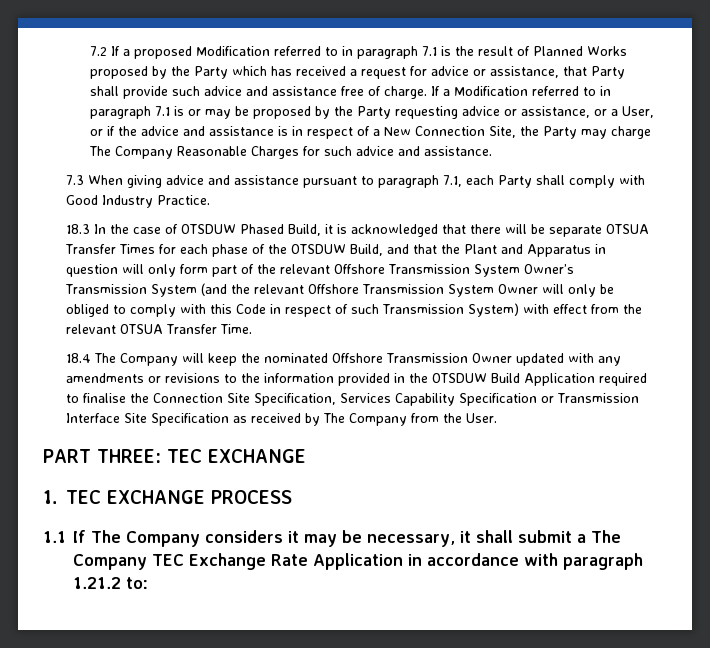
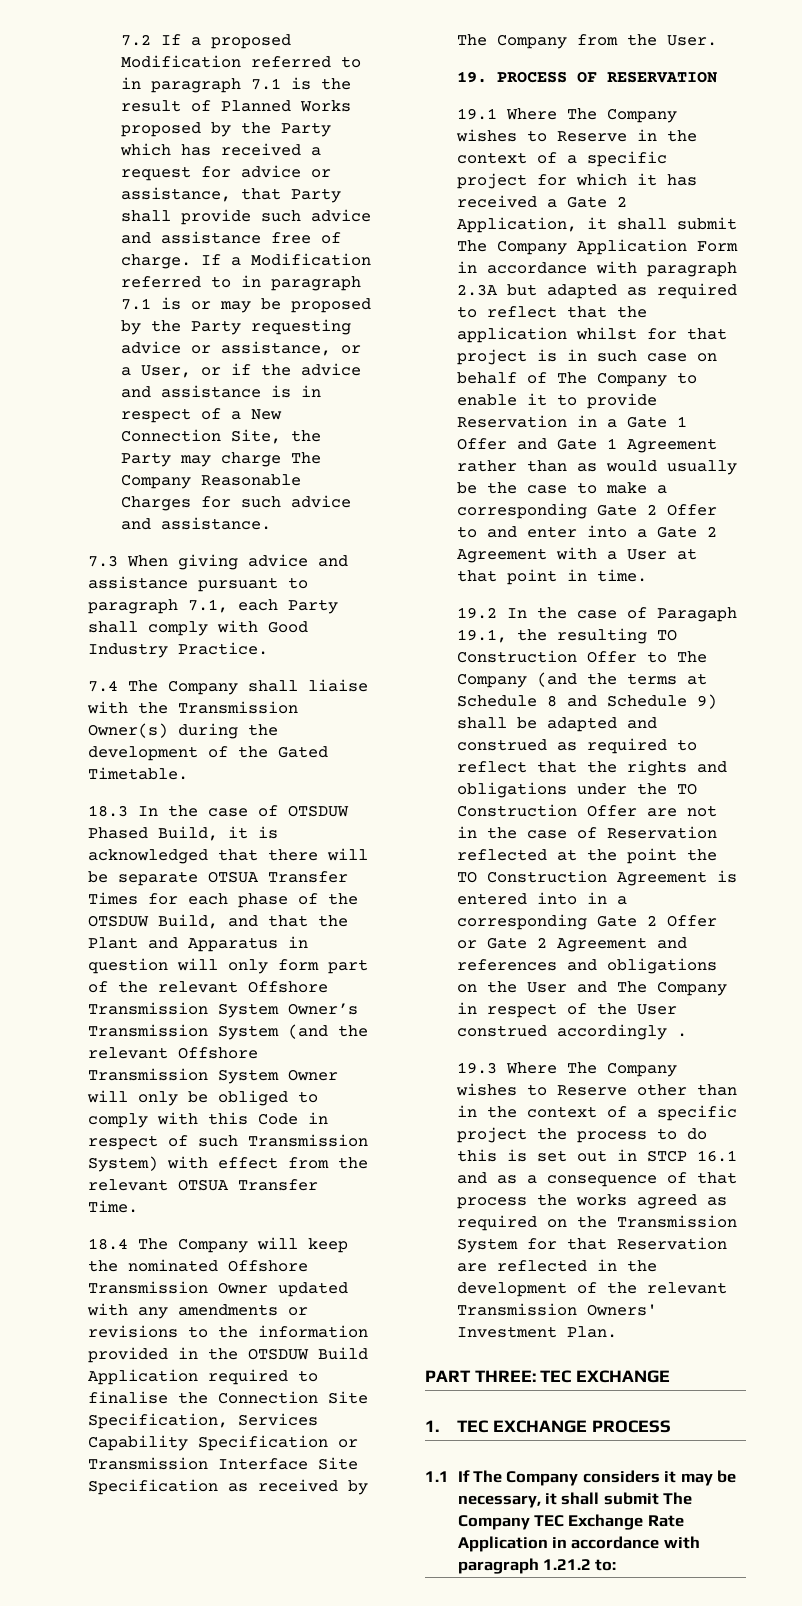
(211, 200) none -> [88,679,369,695] [87,701,299,714] [88,723,279,739] [88,746,329,761] [88,767,189,780] // 7.4 The Company shall liaise with the Transmission Owner(s) during the development of the Gated Timetable.
(498, 418) none -> [457,71,718,83] [457,108,678,123] [456,129,698,142] [457,151,668,167] [457,173,698,189] [457,195,628,208] [457,217,738,233] [457,239,739,255] [457,261,738,277] [457,283,738,299] [457,306,648,318] [457,327,728,343] [457,349,718,365] [457,372,698,387] [457,393,658,409] [457,415,688,428] [457,438,718,453] [457,460,738,475] [457,482,668,494] [457,503,718,519] [457,525,718,538] [457,547,698,563] [457,569,648,585] [457,607,738,622] [457,628,678,644] [457,650,708,663] [457,672,708,688] [457,694,718,709] [457,717,658,732] [457,738,698,754] [457,760,728,776] [457,782,698,798] [457,804,718,817] [457,826,718,839] [457,848,718,864] [457,870,738,886] [457,892,628,905] [457,914,718,930] [457,937,688,952] [457,958,718,974] [457,981,728,996] [457,1002,678,1018] [457,1024,688,1040] [457,1062,678,1077] [456,1083,738,1096] [457,1105,738,1121] [457,1127,708,1143] [457,1149,738,1162] [457,1172,738,1187] [457,1194,728,1209] [457,1215,738,1231] [457,1237,728,1253] [457,1259,658,1272] [457,1282,728,1297] [457,1303,658,1316] [457,1326,618,1338] // 19. PROCESS OF RESERVATION // 19.1 Where The Company wishes to Reserve in the context of a specific project for which it has received a Gate 2 Application, it shall submit The Company Application Form in accordance with paragraph 2.3A but adapted as required to reflect that the application whilst for that project is in such case on behalf of The Company to enable it to provide Reservation in a Gate 1 Offer and Gate 1 Agreement rather than as would usually be the case to make a corresponding Gate 2 Offer to and enter into a Gate 2 Agreement with a User at that point in time. // 19.2 In the case of Paragaph 19.1, the resulting TO Construction Offer to The Company (and the terms at Schedule 8 and Schedule 9) shall be adapted and construed as required to reflect that the rights and obligations under the TO Construction Offer are not in the case of Reservation reflected at the point the TO Construction Agreement is entered into in a corresponding Gate 2 Offer or Gate 2 Agreement and references and obligations on the User and The Company in respect of the User construed accordingly . // 19.3 Where The Company wishes to Reserve other than in the context of a specific project the process to do this is set out in STCP 16.1 and as a consequence of that process the works agreed as required on the Transmission System for that Reservation are reflected in the development of the relevant Transmission Owners' Investment Plan.
[577,534,586,543] a -> (659, 1498) none

